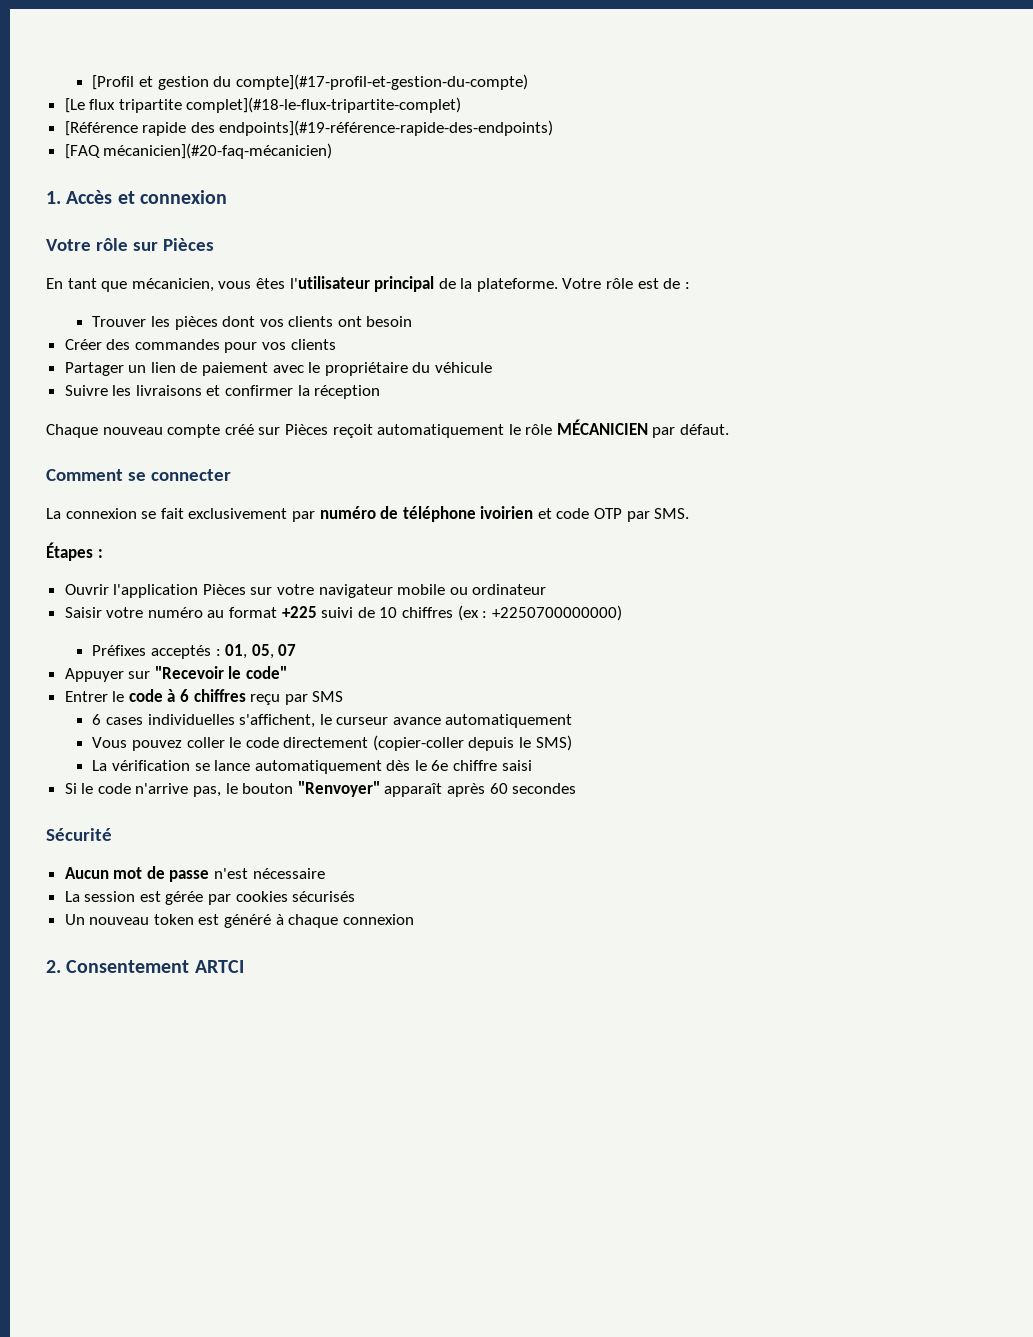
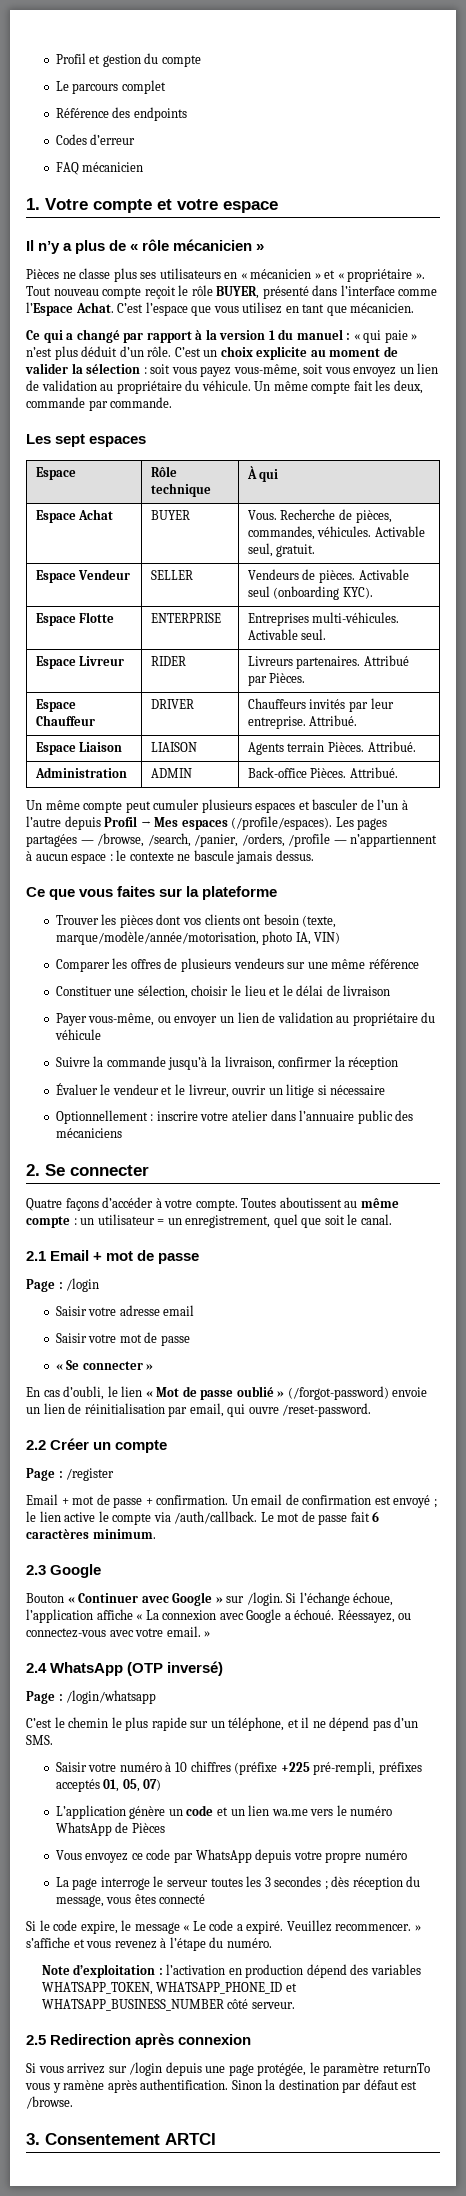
[92,75,135,90] [Profil -> [55,53,86,64] Profil
[235,74,528,90] [64,97,462,113] [64,120,554,136] [64,143,333,159] [46,190,228,204] [46,238,214,251] [46,276,690,292] compte](#17-profil-et-gestion-du-compte) // [Le flux tripartite complet](#18-le-flux-tripartite-complet) // [Référence rapide des endpoints](#19-référence-rapide-des-endpoints) // [FAQ mécanicien](#20-faq-mécanicien) // 1. Accès et connexion // Votre rôle sur Pièces // En tant que mécanicien, vous êtes l'utilisateur principal de la plateforme. Votre rôle est de : -> [161,55,201,67] [55,80,166,94] [55,107,187,121] [55,134,136,145] [55,162,144,175] [26,198,278,213] [26,239,265,254] [26,268,425,282] [26,285,438,299] [26,302,415,316] [26,329,418,343] [26,346,398,360] [25,363,439,377] [26,380,423,394] [26,397,173,411] [26,434,147,447] [35,467,76,480] [150,466,177,477] [150,483,211,497] [246,466,279,482] [35,509,114,523] [150,510,190,520] [247,509,392,523] [247,526,425,540] [247,543,316,557] [35,569,131,583] [150,570,193,580] [247,569,409,583] [247,586,373,600] [35,612,115,626] [150,613,221,623] [247,612,400,626] [247,629,327,640] [35,656,125,669] [150,656,186,666] [247,655,409,669] [247,673,306,686] [35,699,76,712] [35,715,95,726] [150,699,194,709] [247,698,394,712] [247,715,358,729] [35,742,123,755] [150,742,197,752] [247,741,416,755] [34,767,127,778] [150,768,192,778] [247,767,398,778] [26,799,408,813] [26,816,388,830] [26,833,438,847] [26,850,314,864] [26,886,278,900] compte // Le parcours complet // Référence des endpoints // Codes d’erreur // FAQ mécanicien // 1. Votre compte et votre espace // Il n’y a plus de « rôle mécanicien » // Pièces ne classe plus ses utilisateurs en « mécanicien » et « propriétaire ». Tout nouveau compte reçoit le rôle BUYER, présenté dans l’interface comme l’Espace Achat. C’est l’espace que vous utilisez en tant que mécanicien. // Ce qui a changé par rapport à la version 1 du manuel : « qui paie » n’est plus déduit d’un rôle. C’est un choix explicite au moment de valider la sélection : soit vous payez vous-même, soit vous envoyez un lien de validation au propriétaire du véhicule. Un même compte fait les deux, commande par commande. // Les sept espaces // Espace | Rôle technique | À qui // Espace Achat | BUYER | Vous. Recherche de pièces, commandes, véhicules. Activable seul, gratuit. // Espace Vendeur | SELLER | Vendeurs de pièces. Activable seul (onboarding KYC). // Espace Flotte | ENTERPRISE | Entreprises multi-véhicules. Activable seul. // Espace Livreur | RIDER | Livreurs partenaires. Attribué par Pièces. // Espace Chauffeur | DRIVER | Chauffeurs invités par leur entreprise. Attribué. // Espace Liaison | LIAISON | Agents terrain Pièces. Attribué. // Administration | ADMIN | Back-office Pièces. Attribué. // Un même compte peut cumuler plusieurs espaces et basculer de l’un à l’autre depuis Profil → Mes espaces (/profile/espaces). Les pages partagées — /browse, /search, /panier, /orders, /profile — n’appartiennent à aucun espace : le contexte ne bascule jamais dessus. // Ce que vous faites sur la plateforme
[64,339,336,353] [64,362,493,376] [64,385,381,399] [46,419,730,438] [46,469,231,481] [46,506,690,522] [46,542,103,561] [64,584,547,598] [64,605,622,621] [92,644,297,659] [64,666,288,682] [64,689,344,705] [92,714,573,728] [92,735,572,751] [92,760,532,774] [64,781,577,797] [46,828,112,841] [64,866,325,882] [64,891,356,905] [64,914,414,928] [46,960,61,973] // Créer des commandes pour vos clients // Partager un lien de paiement avec le propriétaire du véhicule // Suivre les livraisons et confirmer la réception // Chaque nouveau compte créé sur Pièces reçoit automatiquement le rôle MÉCANICIEN par défaut. // Comment se connecter // La connexion se fait exclusivement par numéro de téléphone ivoirien et code OTP par SMS. // Étapes : // Ouvrir l'application Pièces sur votre navigateur mobile ou ordinateur // Saisir votre numéro au format +225 suivi de 10 chiffres (ex : +2250700000000) // Préfixes acceptés : 01, 05, 07 // Appuyer sur "Recevoir le code" // Entrer le code à 6 chiffres reçu par SMS // 6 cases individuelles s'affichent, le curseur avance automatiquement // Vous pouvez coller le code directement (copier-coller depuis le SMS) // La vérification se lance automatiquement dès le 6e chiffre saisi // Si le code n'arrive pas, le bouton "Renvoyer" apparaît après 60 secondes // Sécurité // Aucun mot de passe n'est nécessaire // La session est gérée par cookies sécurisés // Un nouveau token est généré à chaque connexion // 2. -> [302,915,337,928] [55,931,341,945] [55,958,419,972] [55,985,391,999] [55,1012,436,1026] [54,1029,101,1040] [55,1056,399,1070] [55,1083,386,1098] [55,1110,414,1124] [55,1128,122,1138] [26,1164,149,1176] [26,1197,399,1211] [26,1214,392,1228] [26,1250,200,1264] [26,1278,100,1292] [55,1305,195,1316] [55,1332,190,1346] [55,1360,154,1370] [26,1386,428,1400] [26,1403,372,1417] [26,1438,168,1453] [26,1468,115,1481] [26,1494,437,1508] [26,1511,380,1525] [26,1529,156,1539] [26,1564,102,1578] [26,1592,394,1606] [26,1609,412,1623] [26,1626,211,1638] [26,1661,224,1676] [26,1690,157,1704] [26,1717,419,1731] [26,1735,53,1745] [55,1761,422,1775] [55,1779,162,1792] [55,1805,393,1819] [55,1822,165,1836] [55,1849,407,1863] [55,1876,421,1890] [55,1894,206,1907] [26,1920,421,1934] [26,1937,272,1951] [41,1964,421,1978] [41,1982,297,1995] [41,1999,295,2011] [26,2033,252,2048] [26,2062,430,2076] [25,2079,418,2093] [26,2096,73,2109] [26,2133,40,2145] (texte, marque/modèle/année/motorisation, photo IA, VIN) // Comparer les offres de plusieurs vendeurs sur une même référence // Constituer une sélection, choisir le lieu et le délai de livraison // Payer vous-même, ou envoyer un lien de validation au propriétaire du véhicule // Suivre la commande jusqu’à la livraison, confirmer la réception // Évaluer le vendeur et le livreur, ouvrir un litige si nécessaire // Optionnellement : inscrire votre atelier dans l’annuaire public des mécaniciens // 2. Se connecter // Quatre façons d’accéder à votre compte. Toutes aboutissent au même compte : un utilisateur = un enregistrement, quel que soit le canal. // 2.1 Email + mot de passe // Page : /login // Saisir votre adresse email // Saisir votre mot de passe // « Se connecter » // En cas d’oubli, le lien « Mot de passe oublié » (/forgot-password) envoie un lien de réinitialisation par email, qui ouvre /reset-password. // 2.2 Créer un compte // Page : /register // Email + mot de passe + confirmation. Un email de confirmation est envoyé ; le lien active le compte via /auth/callback. Le mot de passe fait 6 caractères minimum. // 2.3 Google // Bouton « Continuer avec Google » sur /login. Si l’échange échoue, l’application affiche « La connexion avec Google a échoué. Réessayez, ou connectez-vous avec votre email. » // 2.4 WhatsApp (OTP inversé) // Page : /login/whatsapp // C’est le chemin le plus rapide sur un téléphone, et il ne dépend pas d’un SMS. // Saisir votre numéro à 10 chiffres (préfixe +225 pré-rempli, préfixes acceptés 01, 05, 07) // L’application génère un code et un lien wa.me vers le numéro WhatsApp de Pièces // Vous envoyez ce code par WhatsApp depuis votre propre numéro // La page interroge le serveur toutes les 3 secondes ; dès réception du message, vous êtes connecté // Si le code expire, le message « Le code a expiré. Veuillez recommencer. » s’affiche et vous revenez à l’étape du numéro. // Note d’exploitation : l’activation en production dépend des variables WHATSAPP_TOKEN, WHATSAPP_PHONE_ID et WHATSAPP_BUSINESS_NUMBER côté serveur. // 2.5 Redirection après connexion // Si vous arrivez sur /login depuis une page protégée, le paramètre returnTo vous y ramène après authentification. Sinon la destination par défaut est /browse. // 3.

